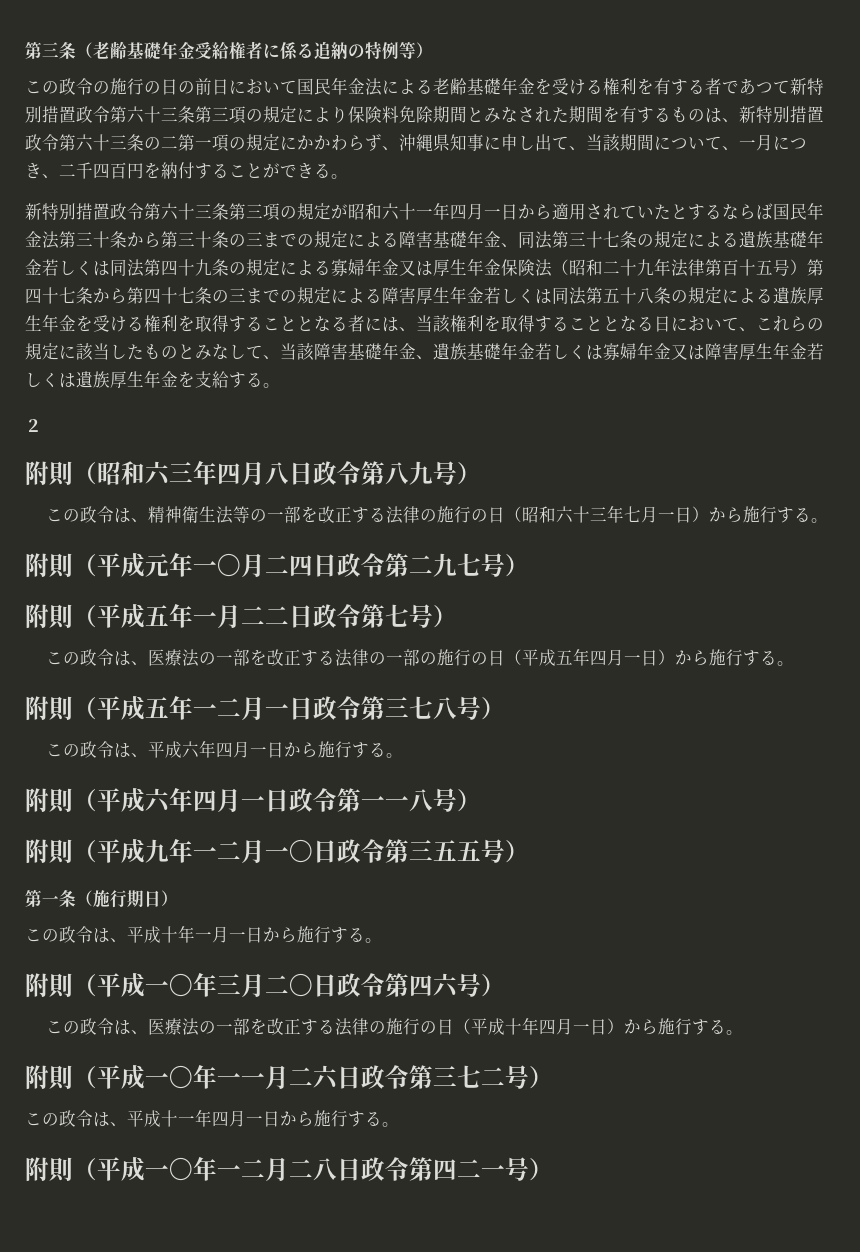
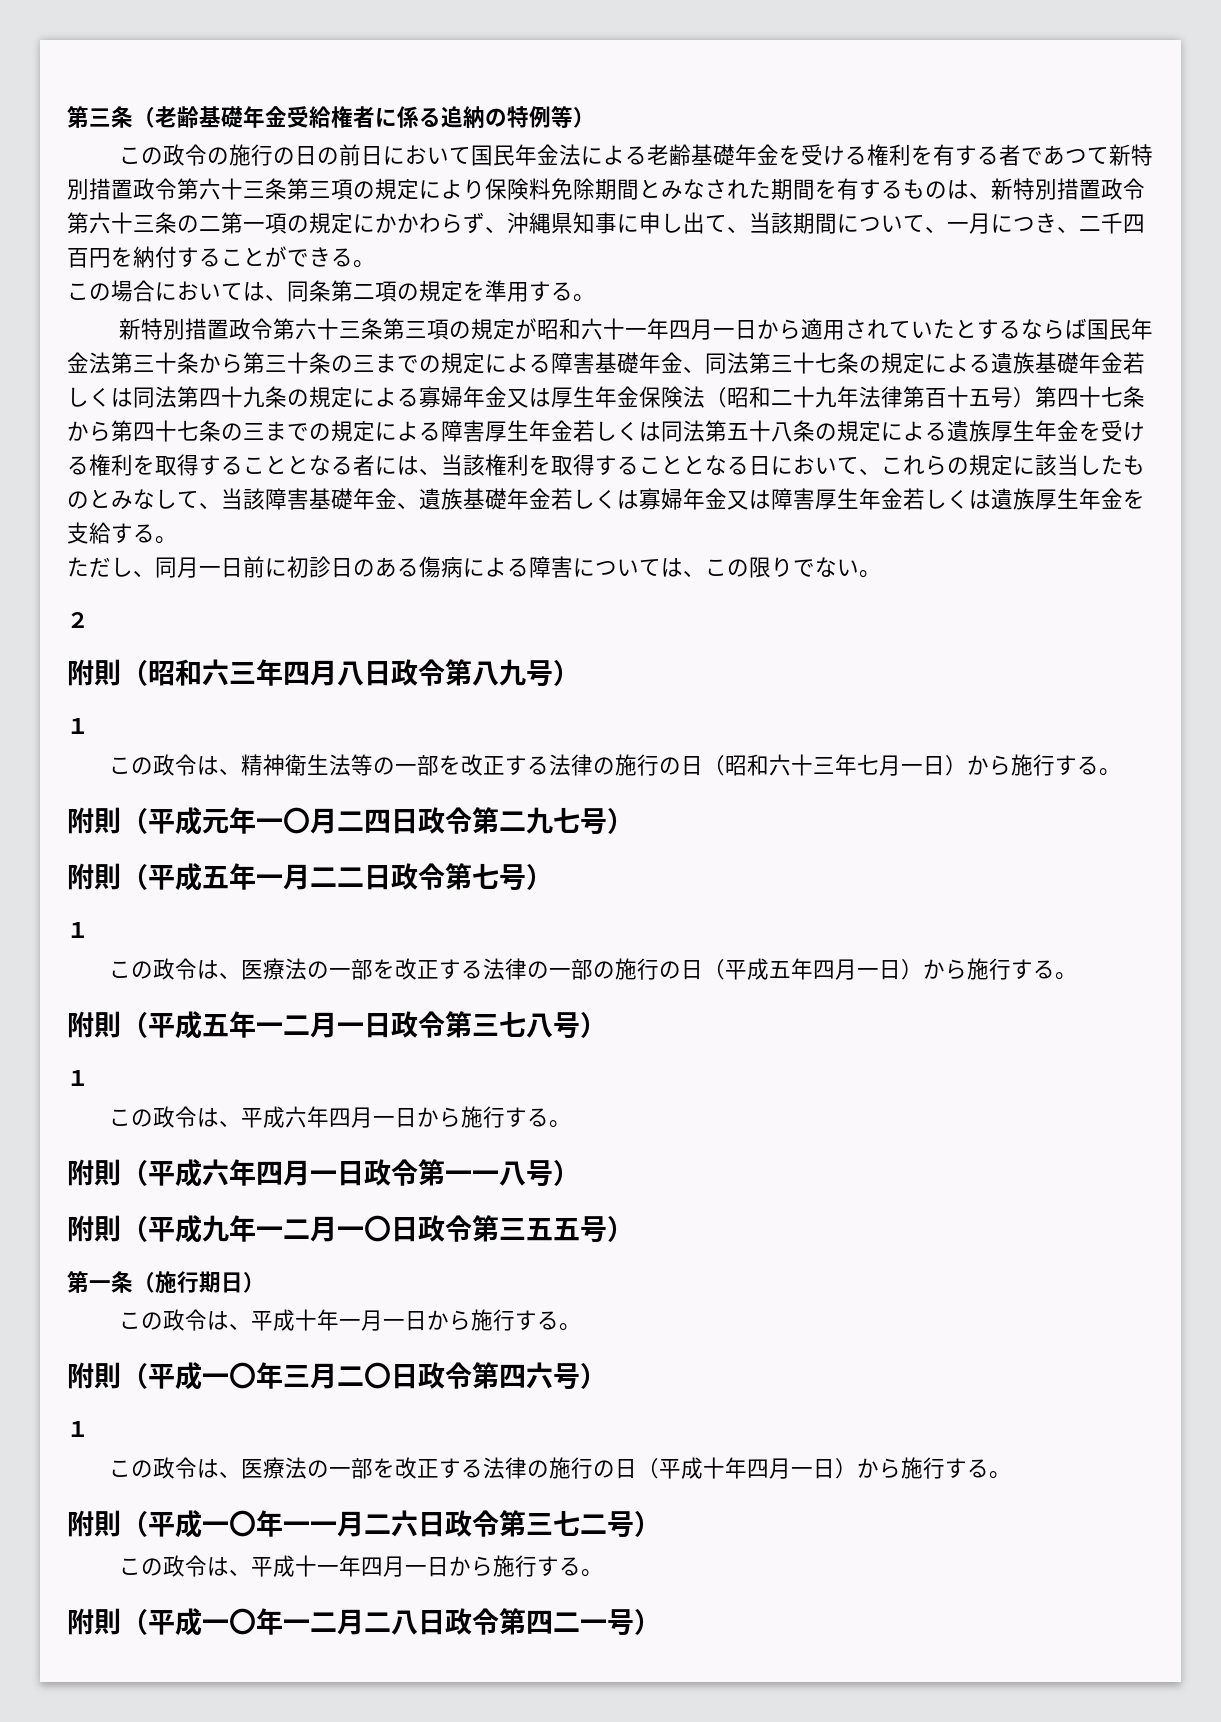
(348, 176) none -> [67,280,595,302] // この場合においては、同条第二項の規定を準用する。
(280, 385) none -> [67,556,881,578] // ただし、同月一日前に初診日のある傷病による障害については、この限りでない。
(481, 473) none -> [67,718,89,734] // １
(457, 616) none -> [67,922,89,938] // １
(505, 708) none -> [67,1070,89,1086] // １
(505, 985) none -> [67,1421,89,1437] // １

